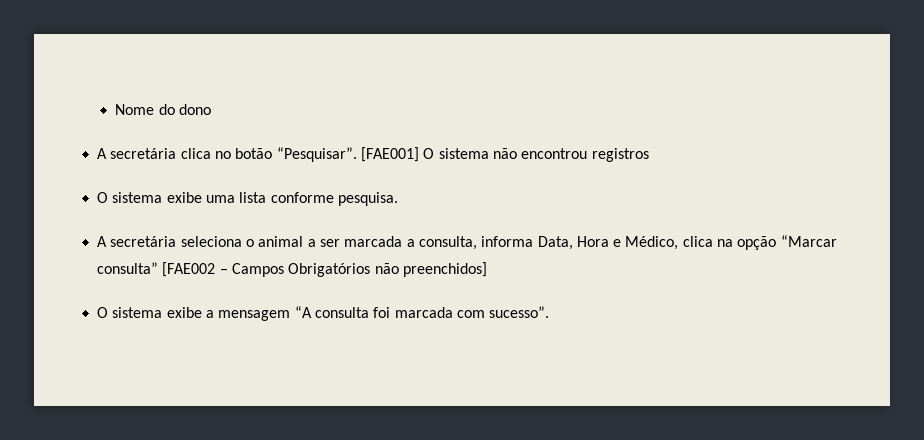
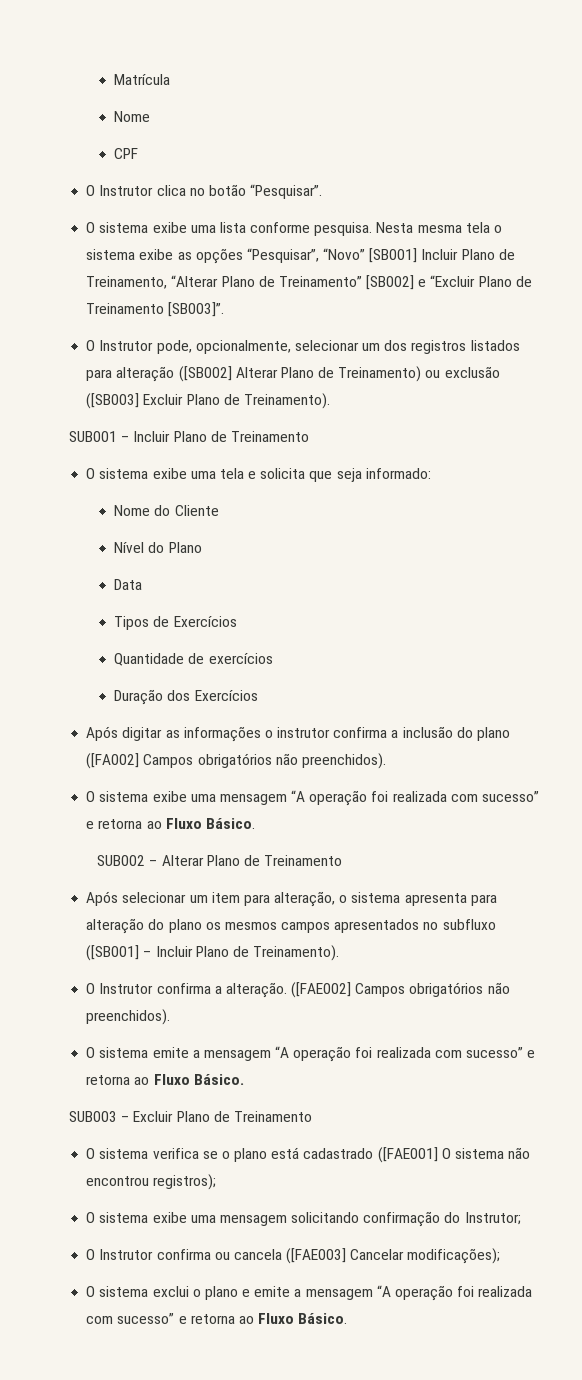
[115,104,212,115] [96,148,177,159] Nome do dono // A secretária -> [114,74,171,85] [114,111,151,122] [114,148,139,159] [86,185,154,196] Matrícula // Nome // CPF // O Instrutor
[360,147,649,162] [FAE001] O sistema não encontrou registros -> (323, 191) none
[96,235,837,250] [96,262,487,277] [96,306,550,321] // A secretária seleciona o animal a ser marcada a consulta, informa Data, Hora e Médico, clica na opção “Marcar consulta” [FAE002 – Campos Obrigatórios não preenchidos] // O sistema exibe a mensagem “A consulta foi marcada com sucesso”. -> [376,222,503,233] [86,248,515,264] [86,275,532,290] [86,302,225,317] [86,340,520,354] [86,366,500,382] [86,393,330,409] [69,431,310,442] [86,468,431,482] [114,505,219,516] [114,542,202,553] [114,579,143,590] [114,616,237,630] [114,653,273,666] [114,689,258,705] [86,726,511,742] [86,753,386,769] [86,790,540,806] [86,818,255,829] [97,855,343,866] [86,891,497,907] [86,918,496,934] [86,945,340,961] [86,982,510,998] [86,1009,171,1025] [86,1046,536,1062] [86,1074,244,1085] [69,1111,313,1122] [86,1147,531,1163] [86,1174,217,1190] [86,1211,521,1227] [86,1248,501,1264] [86,1285,533,1301] [86,1313,348,1324] Nesta mesma tela o sistema exibe as opções “Pesquisar”, “Novo” [SB001] Incluir Plano de Treinamento, “Alterar Plano de Treinamento” [SB002] e “Excluir Plano de Treinamento [SB003]”. // O Instrutor pode, opcionalmente, selecionar um dos registros listados para alteração ([SB002] Alterar Plano de Treinamento) ou exclusão ([SB003] Excluir Plano de Treinamento). // SUB001 – Incluir Plano de Treinamento // O sistema exibe uma tela e solicita que seja informado: // Nome do Cliente // Nível do Plano // Data // Tipos de Exercícios // Quantidade de exercícios // Duração dos Exercícios // Após digitar as informações o instrutor confirma a inclusão do plano ([FA002] Campos obrigatórios não preenchidos). // O sistema exibe uma mensagem “A operação foi realizada com sucesso” e retorna ao Fluxo Básico. // SUB002 – Alterar Plano de Treinamento // Após selecionar um item para alteração, o sistema apresenta para alteração do plano os mesmos campos apresentados no subfluxo ([SB001] – Incluir Plano de Treinamento). // O Instrutor confirma a alteração. ([FAE002] Campos obrigatórios não preenchidos). // O sistema emite a mensagem “A operação foi realizada com sucesso” e retorna ao Fluxo Básico. // SUB003 – Excluir Plano de Treinamento // O sistema verifica se o plano está cadastrado ([FAE001] O sistema não encontrou registros); // O sistema exibe uma mensagem solicitando confirmação do Instrutor; // O Instrutor confirma ou cancela ([FAE003] Cancelar modificações); // O sistema exclui o plano e emite a mensagem “A operação foi realizada com sucesso” e retorna ao Fluxo Básico.

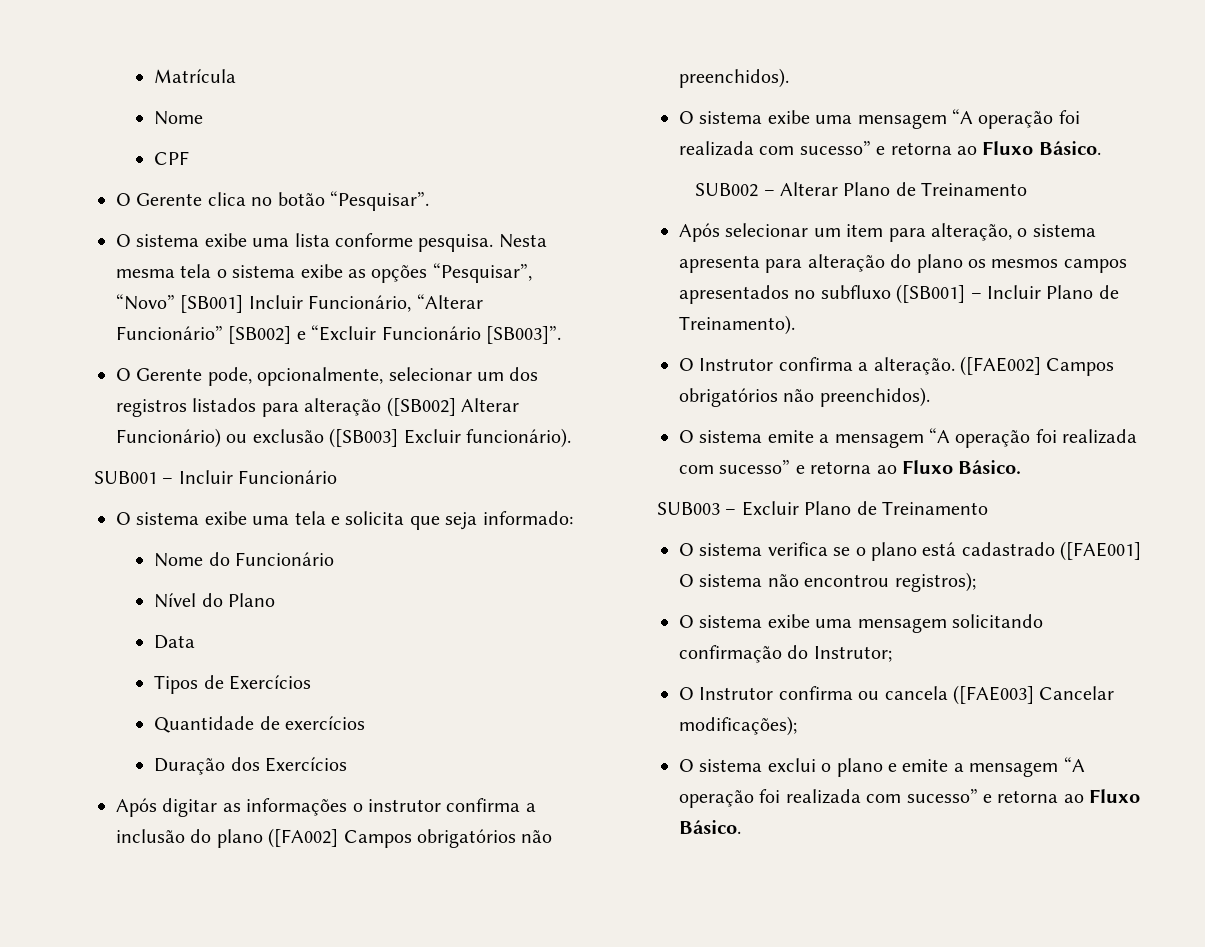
[99,185,154,196] Instrutor -> [136,193,203,206] Gerente
[461,249,515,260] [86,275,532,290] [86,303,165,314] Plano de Treinamento, “Alterar Plano de Treinamento” [SB002] e “Excluir Plano de Treinamento -> [308,294,483,312] [116,325,481,344] Funcionário, “Alterar Funcionário” [SB002] e “Excluir Funcionário
[99,340,154,351] Instrutor -> [136,368,203,381] Gerente
[280,366,422,382] Plano de Treinamento) -> [116,428,222,448] Funcionário)
[186,393,330,409] Plano de Treinamento). -> [466,428,572,448] funcionário).
[173,431,310,442] Plano de Treinamento -> [238,470,338,484] Funcionário
[174,505,219,516] Cliente -> [234,552,334,566] Funcionário

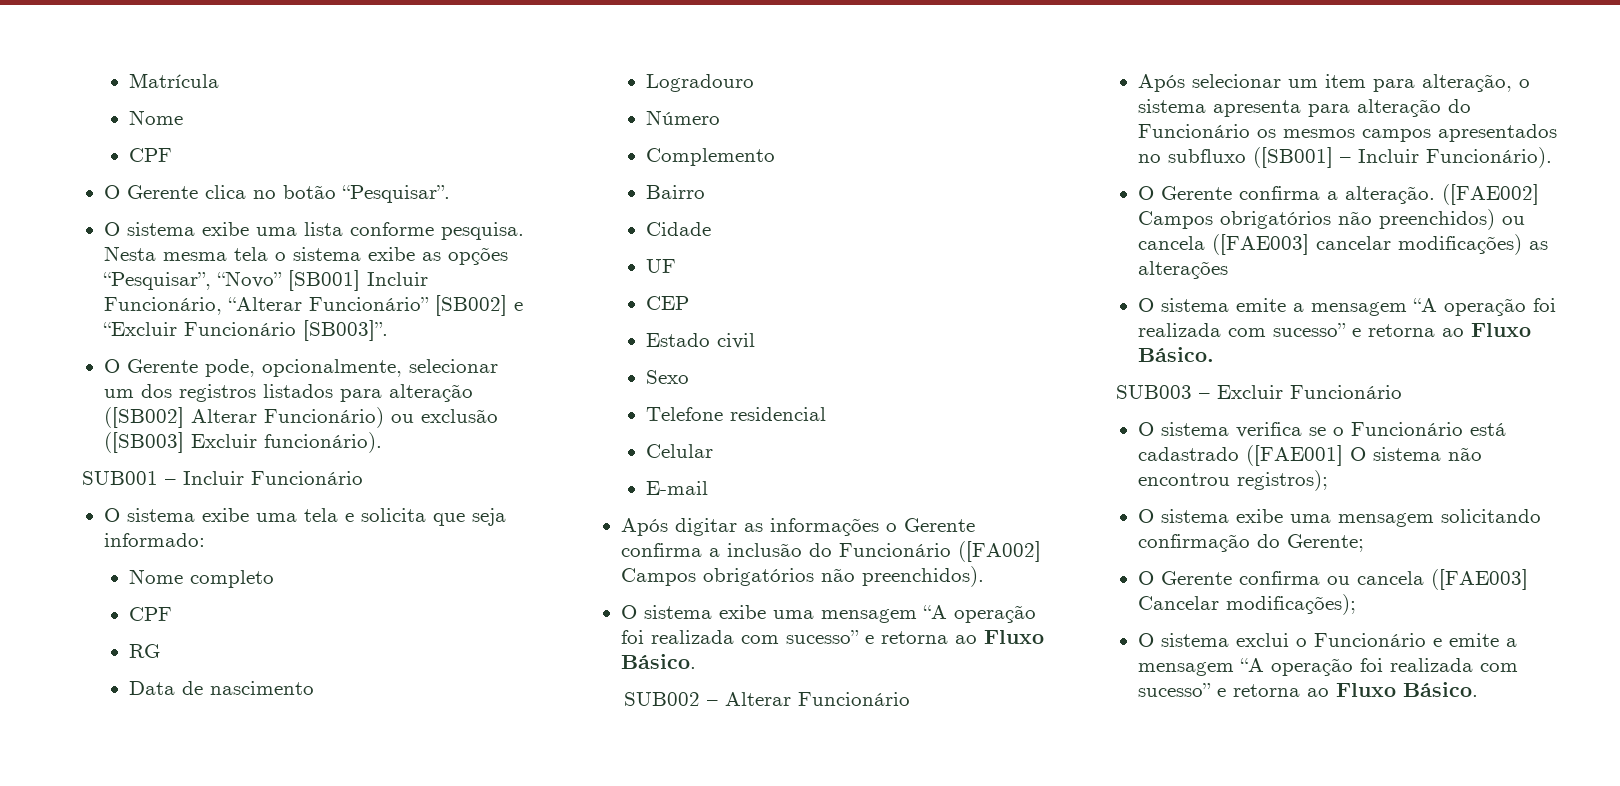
[208,552,334,566] [154,593,275,608] [154,635,196,649] [154,675,311,694] [154,716,365,733] [154,757,347,775] do Funcionário // Nível do Plano // Data // Tipos de Exercícios // Quantidade de exercícios // Duração dos Exercícios -> [190,570,275,588] [129,607,173,621] [129,644,161,658] [129,681,315,695] [646,74,755,92] [646,110,721,125] [646,148,776,166] [646,185,706,199] [646,222,712,236] [646,259,677,273] [646,296,690,310] [646,333,756,349] [646,370,690,384] [646,407,827,421] [646,444,714,458] [646,481,709,495] completo // CPF // RG // Data de nascimento // Logradouro // Número // Complemento // Bairro // Cidade // UF // CEP // Estado civil // Sexo // Telefone residencial // Celular // E-mail
[368,799,442,812] instrutor -> [904,518,976,532] Gerente
[216,829,263,848] plano -> [839,543,952,557] Funcionário
[843,182,1028,196] Plano de Treinamento -> [797,692,910,706] Funcionário
[916,254,963,273] plano -> [1138,124,1251,138] Funcionário
[1046,285,1119,299] [679,315,796,335] [679,358,774,371] Plano de Treinamento). // O Instrutor -> [1426,147,1553,168] [1138,186,1233,200] Funcionário). // O Gerente
[819,387,930,407] preenchidos). -> [1379,209,1526,230] [1138,234,1549,255] [1138,261,1229,279] preenchidos) ou cancela ([FAE003] cancelar modificações) as alterações
[804,501,989,515] Plano de Treinamento -> [1289,385,1402,399] Funcionário
[871,542,918,561] plano -> [1351,422,1464,436] Funcionário
[813,646,892,662] [679,687,774,700] Instrutor; // O Instrutor -> [1287,534,1365,552] [1138,571,1233,585] Gerente; // O Gerente
[836,758,883,777] plano -> [1314,633,1427,647] Funcionário

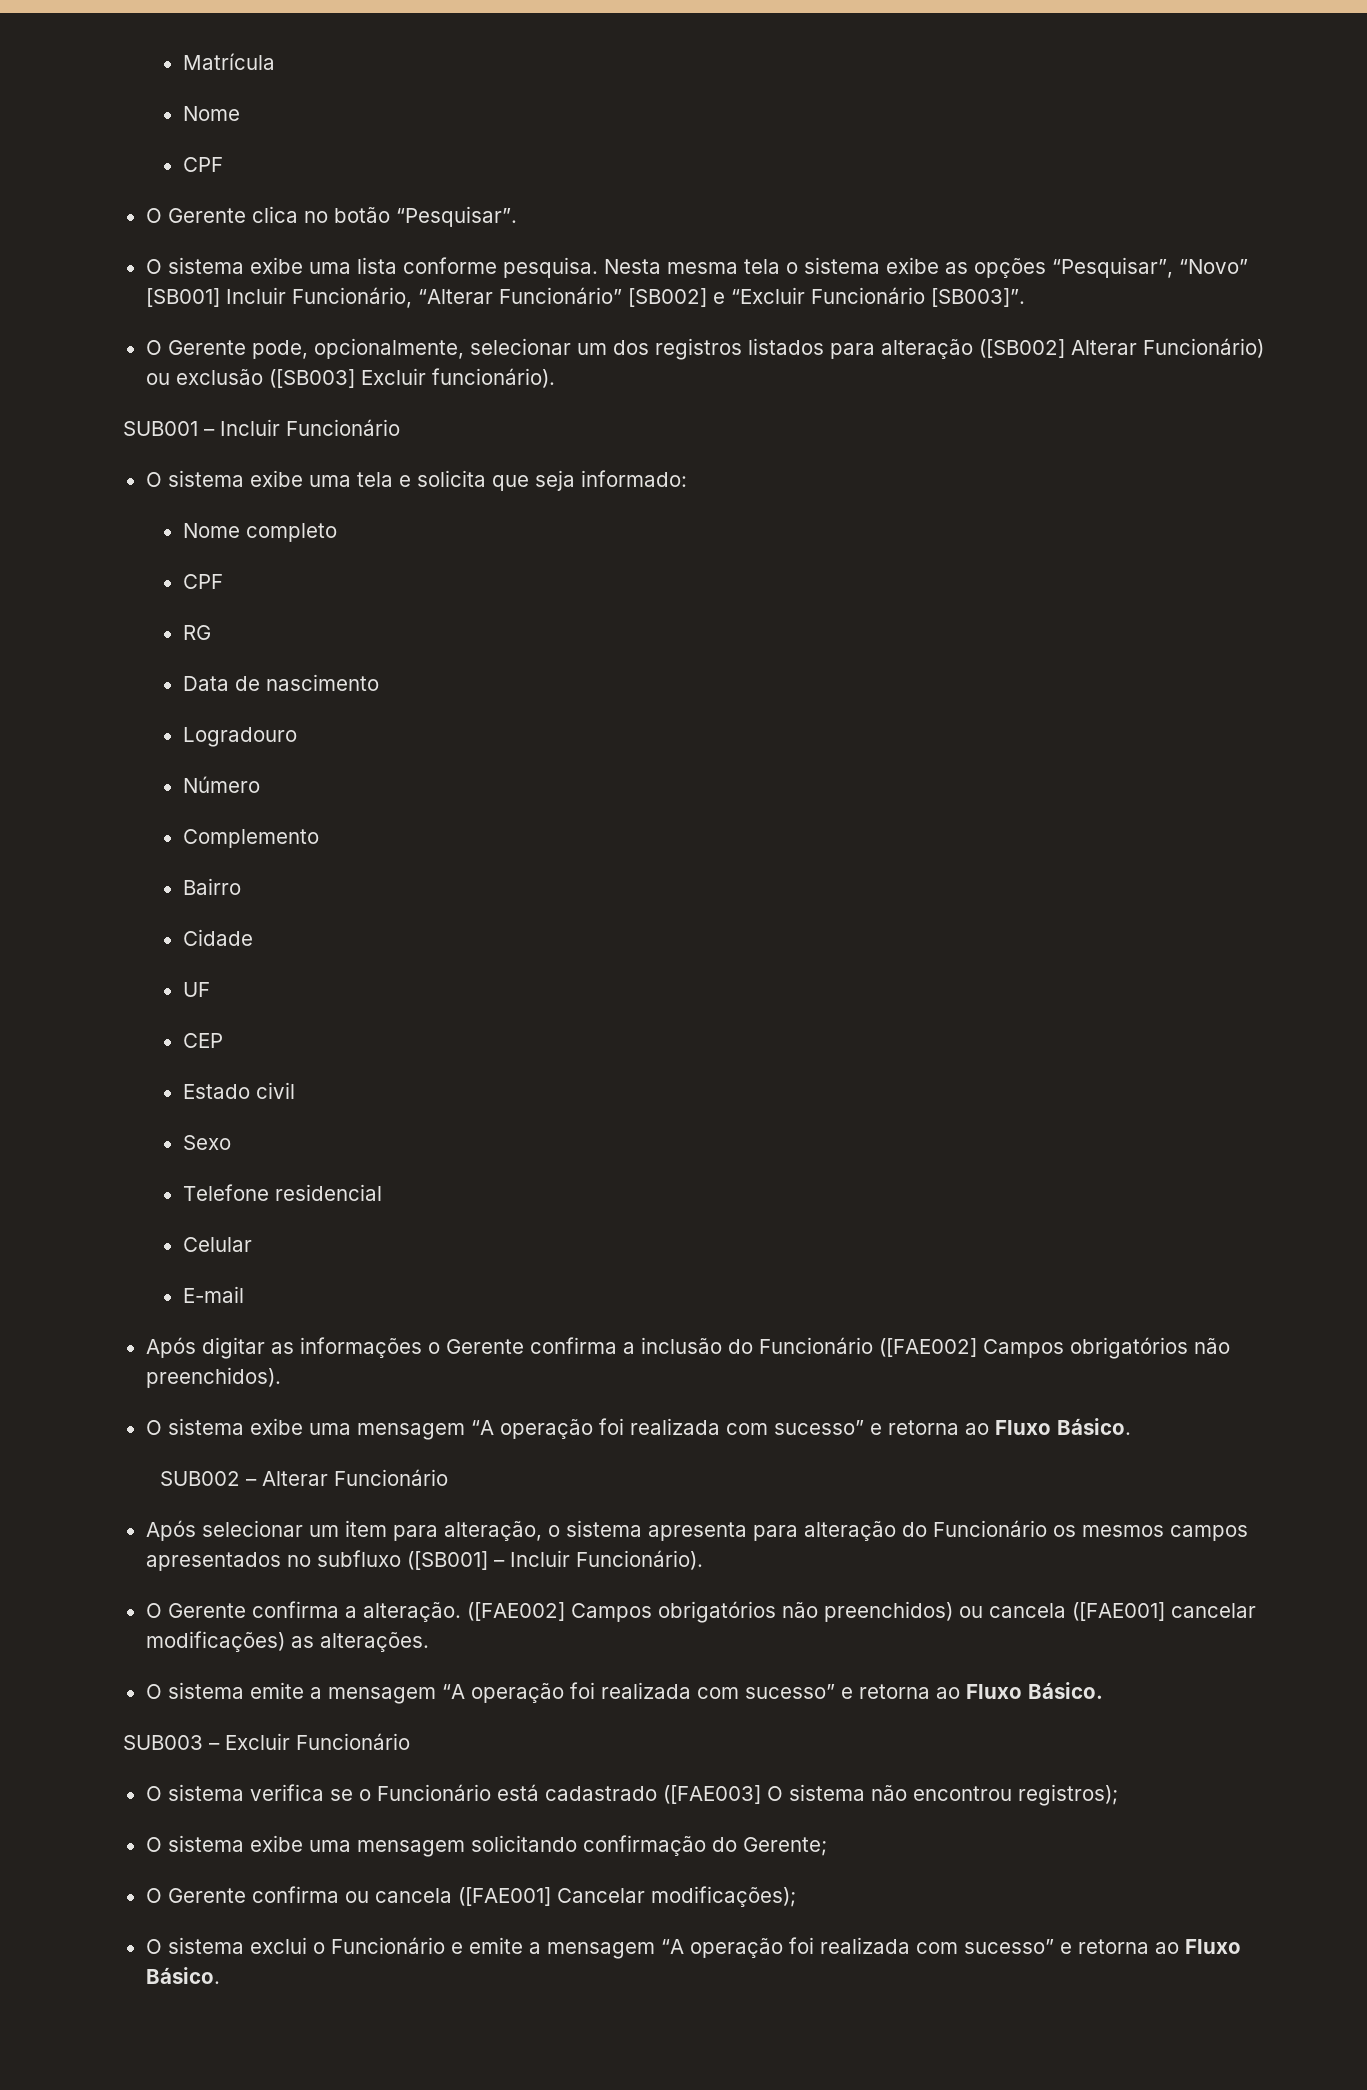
[958,541,1042,562] ([FA002] -> [878,1338,977,1357] ([FAE002]
[1212,234,1310,255] ([FAE003] -> [1071,1602,1165,1621] ([FAE001]
[1138,261,1229,279] alterações -> [319,1632,429,1652] alterações.
[1246,445,1344,466] ([FAE001] -> [662,1785,761,1804] ([FAE003]
[1431,569,1529,590] ([FAE003] -> [457,1887,551,1906] ([FAE001]

